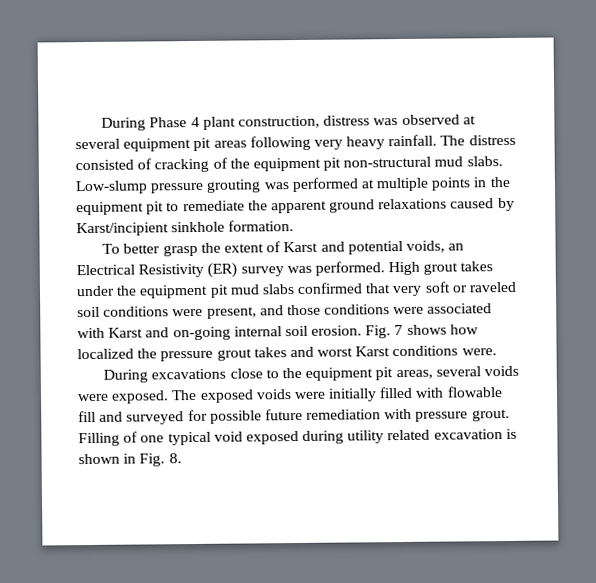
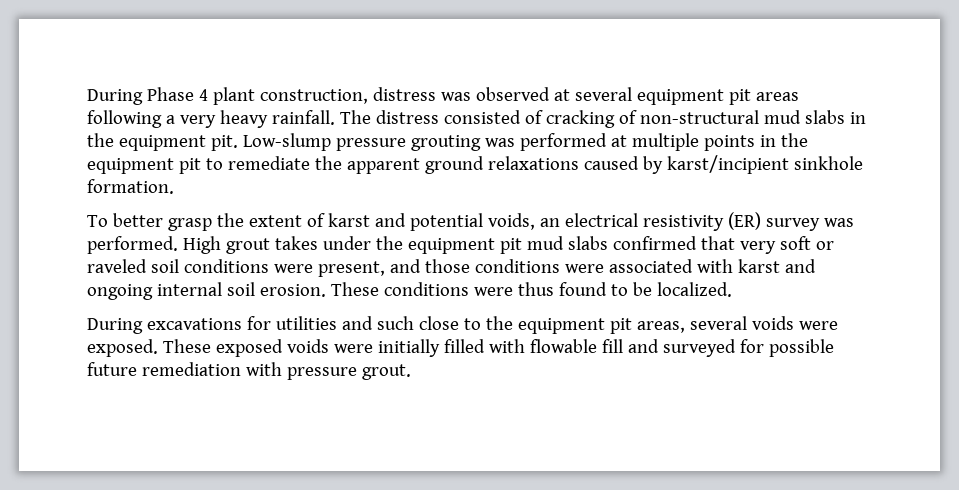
(311, 143) none -> [165,115,175,124] a
[229,156,503,172] the equipment pit non-structural mud slabs. -> [639,110,866,124] [87,133,238,151] non-structural mud slabs in the equipment pit.
[76,222,169,237] Karst/incipient -> [666,155,789,174] karst/incipient
[283,241,319,253] Karst -> [327,213,370,227] karst
[76,263,205,278] Electrical Resistivity -> [564,213,724,231] electrical resistivity
[108,324,479,341] [77,345,497,362] [103,368,227,383] Karst and on-going internal soil erosion. Fig. 7 shows how localized the pressure grout takes and worst Karst conditions were. // During excavations -> [737,259,816,273] [87,282,732,300] [87,316,414,334] karst and ongoing internal soil erosion. These conditions were thus found to be localized. // During excavations for utilities and such
[171,389,198,401] The -> [162,339,211,353] These
[78,428,517,447] [78,453,182,467] Filling of one typical void exposed during utility related excavation is shown in Fig. 8. -> (411, 372) none

